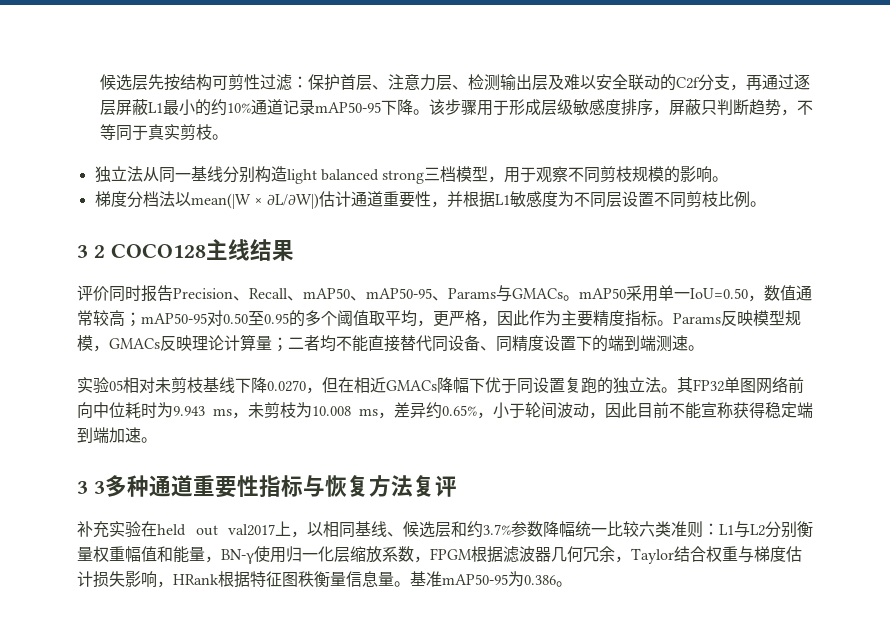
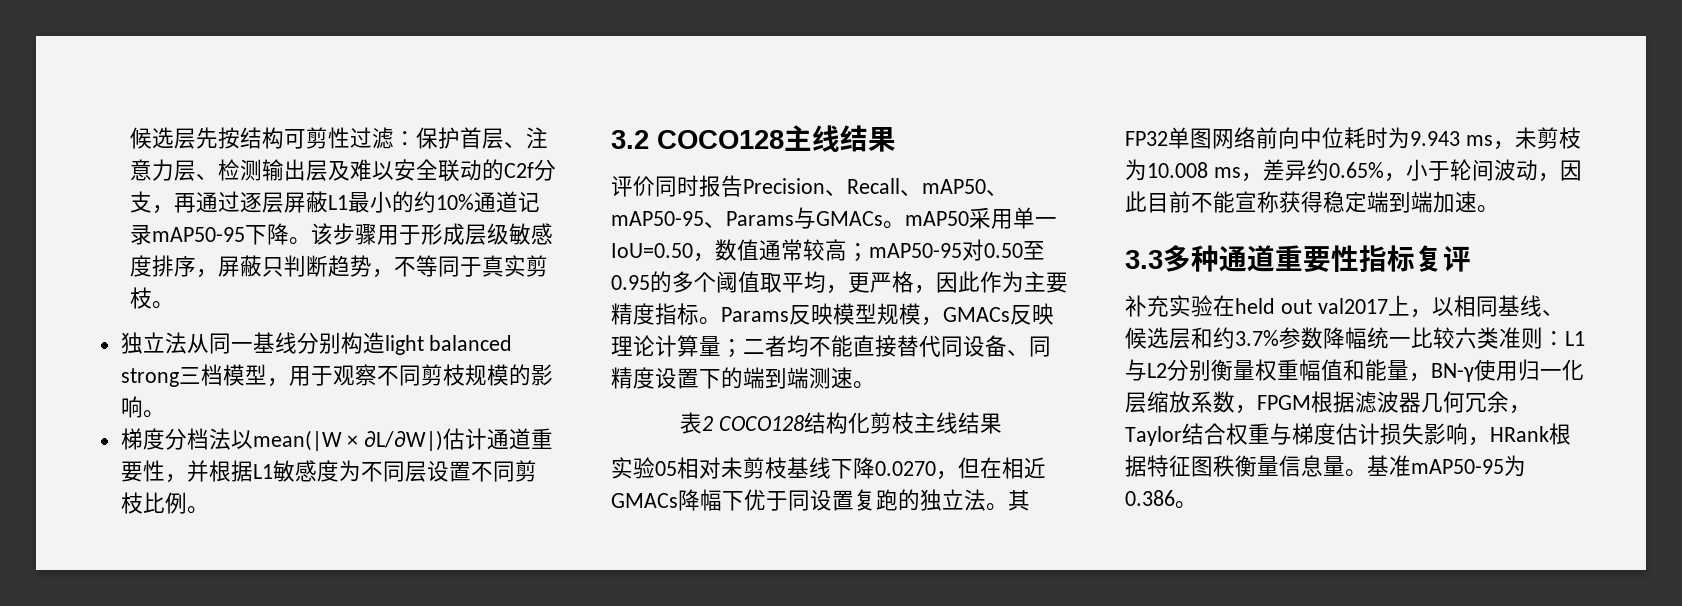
[77,245,105,258] 3 2 -> [611,130,649,149] 3.2
(704, 348) none -> [680,412,1002,434] // 表2 COCO128结构化剪枝主线结果
[77,481,105,494] 3 3 -> [1125,250,1163,269] 3.3
[302,475,413,497] 与恢复方法 -> (1415, 258) none

